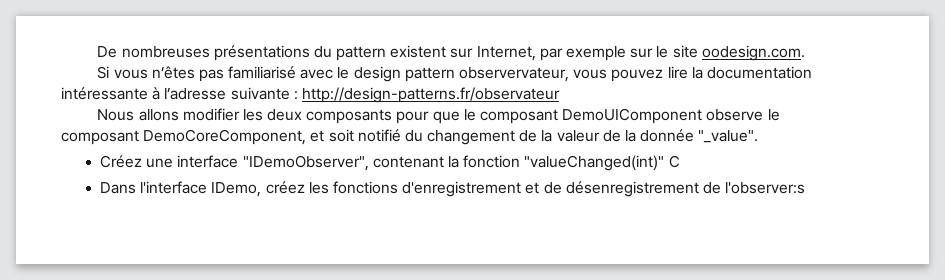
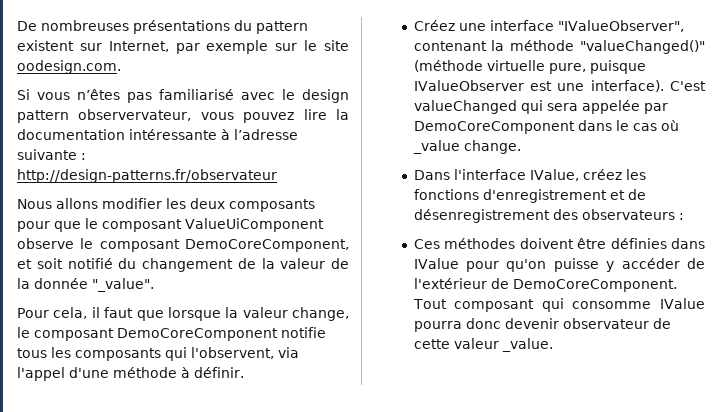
[562,108,703,124] DemoUIComponent -> [185,218,324,232] ValueUiComponent
(759, 136) none -> [17,307,349,321] [17,327,326,341] [17,347,299,361] [17,367,244,381] // Pour cela, il faut que lorsque la valeur change, le composant DemoCoreComponent notifie tous les composants qui l'observent, via l'appel d'une méthode à définir.
[242,155,369,171] "IDemoObserver", -> [557,20,684,32] "IValueObserver",
[463,155,680,171] fonction "valueChanged(int)" C -> [510,40,705,54] [413,60,646,74] [413,80,706,92] [413,100,668,114] [413,120,679,134] [412,140,521,154] méthode "valueChanged()" (méthode virtuelle pure, puisque IValueObserver est une interface). C'est valueChanged qui sera appelée par DemoCoreComponent dans le cas où _value change.
[211,182,262,197] IDemo, -> [529,169,579,181] IValue,
[702,182,806,194] de l'observer:s -> [552,209,684,220] [413,238,705,249] [413,258,705,272] [413,278,677,292] [412,298,706,312] [413,318,671,332] [413,338,553,352] des observateurs : // Ces méthodes doivent être définies dans IValue pour qu'on puisse y accéder de l'extérieur de DemoCoreComponent. Tout composant qui consomme IValue pourra donc devenir observateur de cette valeur _value.

